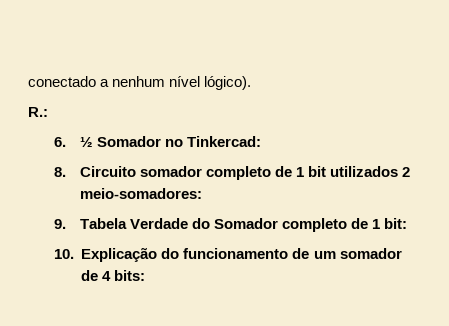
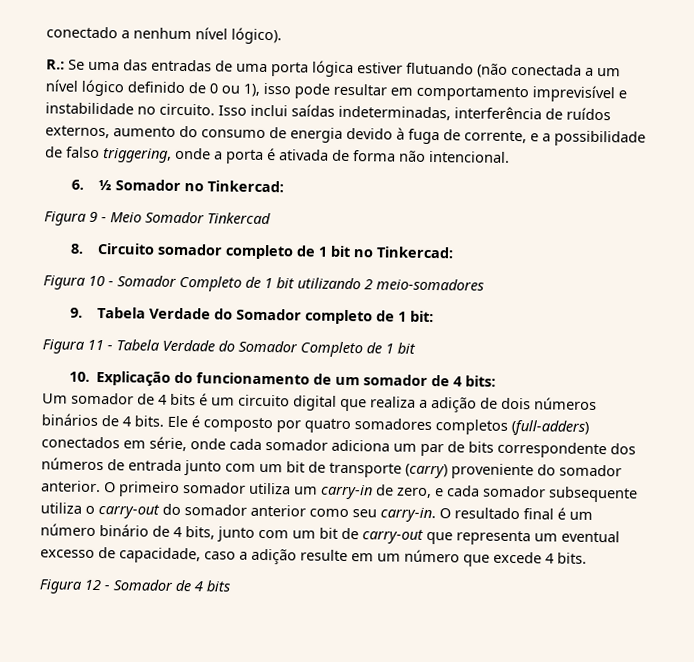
(48, 112) none -> [68,59,621,78] [45,79,627,103] [45,102,611,121] [45,125,646,147] [45,146,510,164] Se uma das entradas de uma porta lógica estiver flutuando (não conectada a um nível lógico definido de 0 ou 1), isso pode resultar em comportamento imprevisível e instabilidade no circuito. Isso inclui saídas indeterminadas, interferência de ruídos externos, aumento do consumo de energia devido à fuga de corrente, e a possibilidade de falso triggering, onde a porta é ativada de forma não intencional.
(261, 141) none -> [44,211,271,226] // Figura 9 - Meio Somador Tinkercad
[329,166,411,177] [79,188,202,199] utilizados 2 meio-somadores: -> [352,246,454,259] [43,275,484,292] no Tinkercad: // Figura 10 - Somador Completo de 1 bit utilizando 2 meio-somadores
(408, 223) none -> [42,339,416,358] // Figura 11 - Tabela Verdade do Somador Completo de 1 bit
(146, 275) none -> [42,392,597,413] [41,413,589,436] [41,436,636,459] [41,457,622,480] [41,480,638,503] [40,502,593,523] [40,523,620,546] [40,547,587,567] [39,579,230,594] // Um somador de 4 bits é um circuito digital que realiza a adição de dois números binários de 4 bits. Ele é composto por quatro somadores completos (full-adders) conectados em série, onde cada somador adiciona um par de bits correspondente dos números de entrada junto com um bit de transporte (carry) proveniente do somador anterior. O primeiro somador utiliza um carry-in de zero, e cada somador subsequente utiliza o carry-out do somador anterior como seu carry-in. O resultado final é um número binário de 4 bits, junto com um bit de carry-out que representa um eventual excesso de capacidade, caso a adição resulte em um número que excede 4 bits. // Figura 12 - Somador de 4 bits

